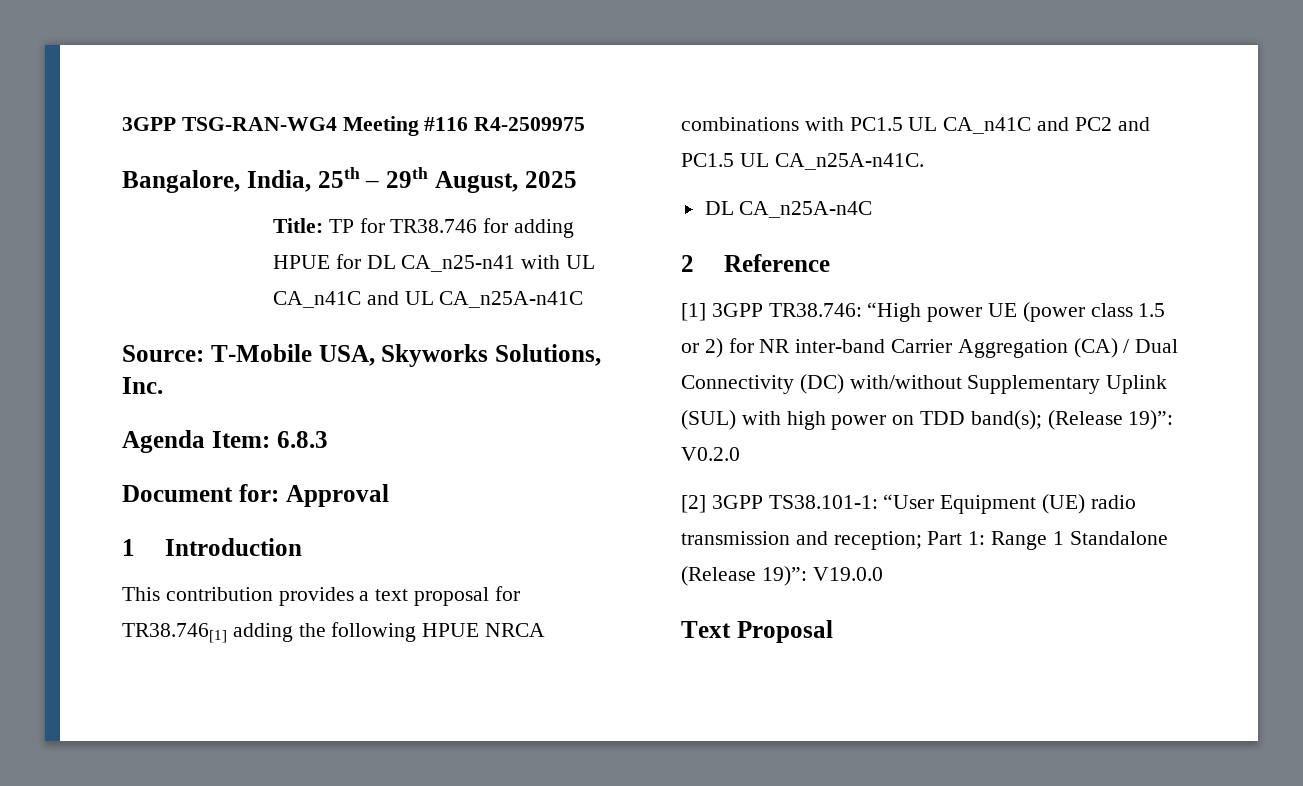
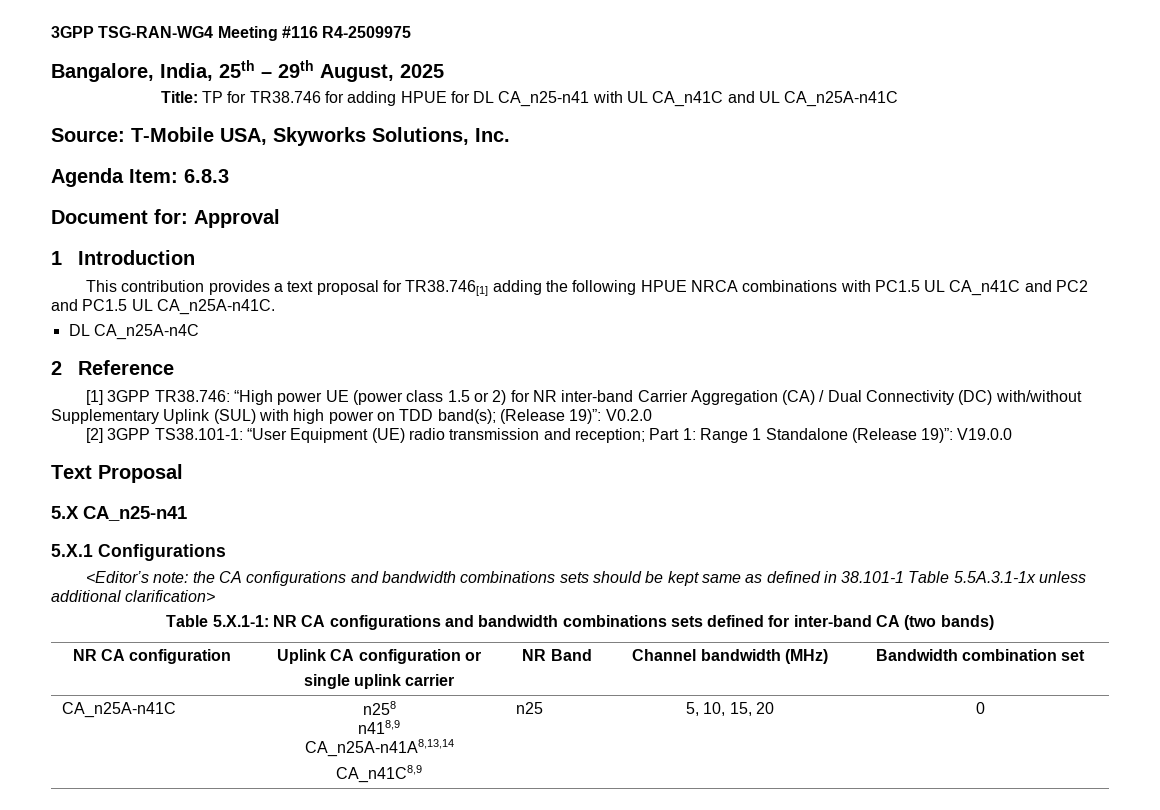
(833, 631) none -> [51,506,187,521] [51,544,226,561] [86,571,1087,586] [51,590,216,602] [166,615,994,630] [72,649,232,664] [277,649,481,664] [303,674,455,689] [522,649,592,661] [632,649,828,664] [875,649,1086,661] [62,702,177,718] [362,701,396,715] [358,720,400,734] [304,739,454,757] [336,765,422,783] [516,702,544,714] [686,702,774,716] [975,702,985,714] // 5.X CA_n25-n41 // 5.X.1 Configurations // <Editor’s note: the CA configurations and bandwidth combinations sets should be kept same as defined in 38.101-1 Table 5.5A.3.1-1x unless additional clarification> // Table 5.X.1-1: NR CA configurations and bandwidth combinations sets defined for inter-band CA (two bands) // NR CA configuration | Uplink CA configuration or // single uplink carrier | NR Band | Channel bandwidth (MHz) | Bandwidth combination set // CA_n25A-n41C | n258 // n418,9 // CA_n25A-n41A8,13,14 // CA_n41C8,9 | n25 | 5, 10, 15, 20 | 0

